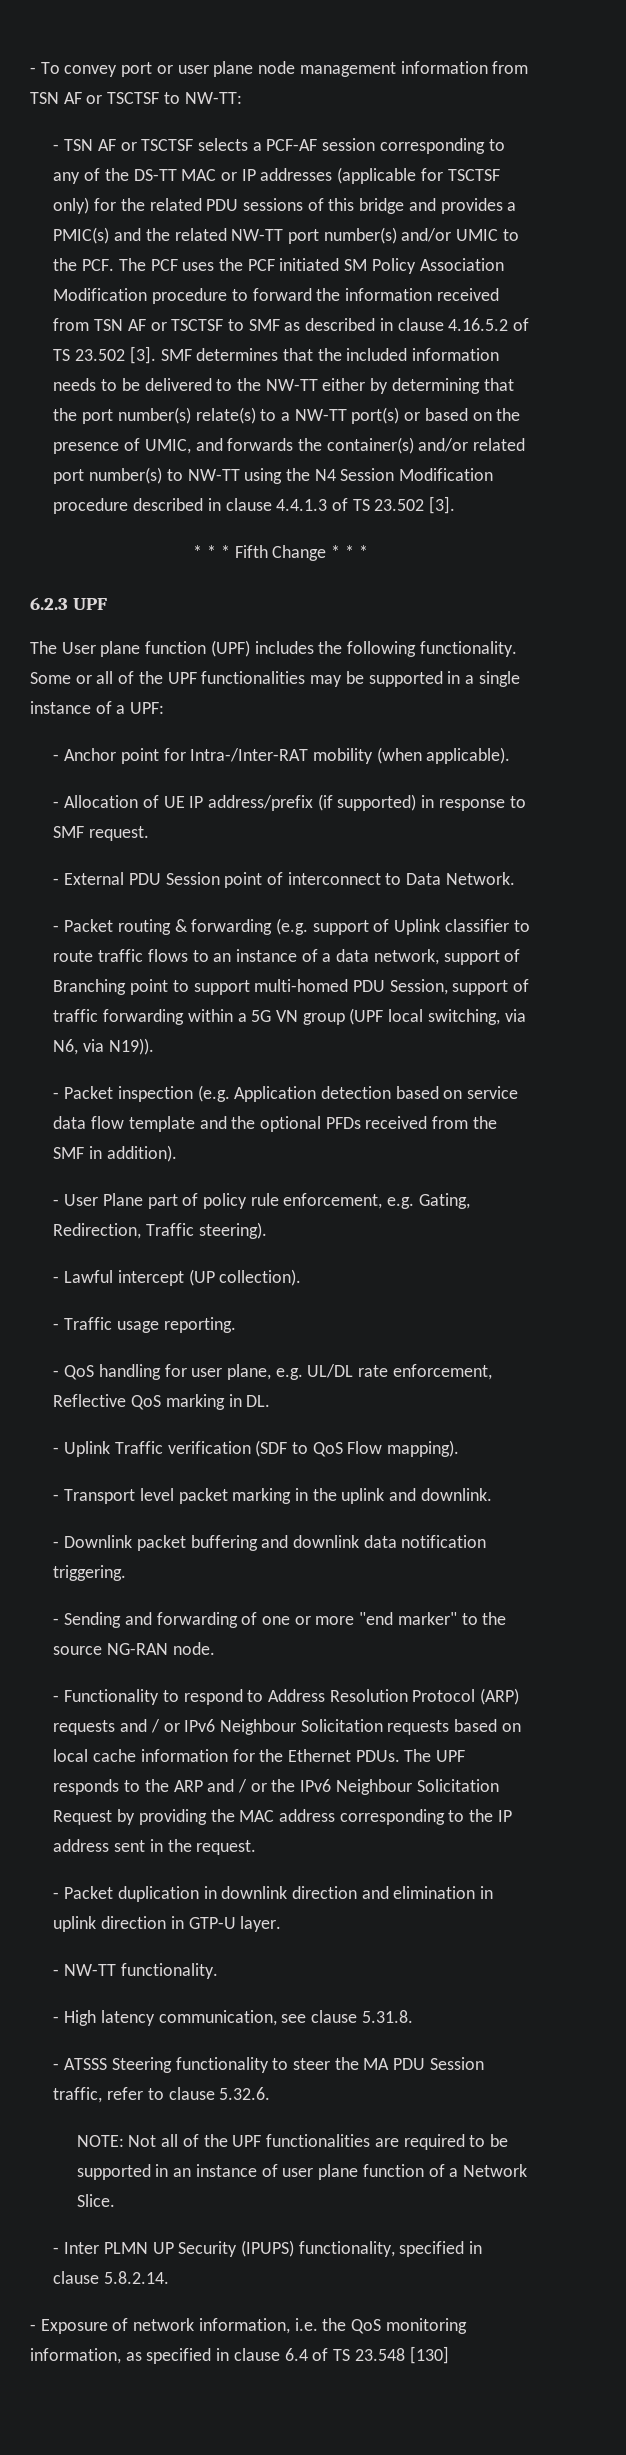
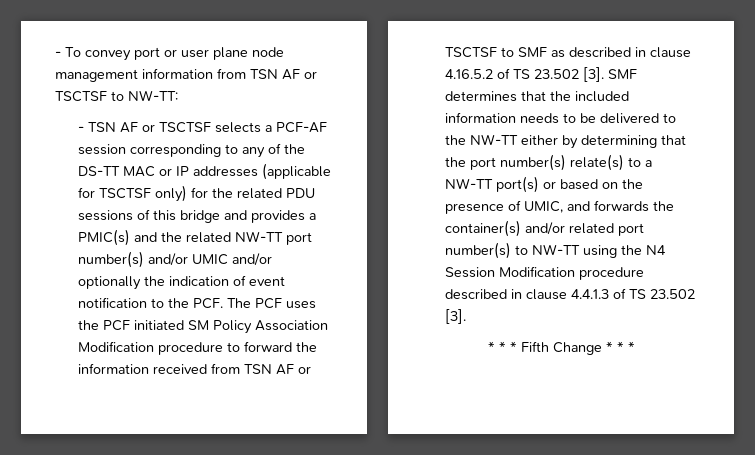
(499, 235) none -> [231,253,272,266] [77,275,285,290] [77,297,147,308] and/or optionally the indication of event notification
[30,597,107,610] [30,640,517,657] [30,671,520,687] [30,701,165,714] [53,747,511,764] [53,794,526,811] [53,826,150,841] [53,872,515,888] [53,918,530,935] [53,949,521,965] [53,979,530,995] [53,1008,526,1025] [53,1038,154,1055] [53,1085,519,1102] [53,1116,497,1132] [53,1145,177,1162] [53,1193,470,1209] [53,1222,267,1239] [53,1269,302,1286] [53,1317,236,1333] [53,1364,492,1380] [53,1394,271,1410] [53,1440,460,1457] [53,1488,492,1504] [53,1535,487,1551] [53,1565,127,1581] [53,1612,507,1628] [53,1642,215,1655] [53,1688,520,1705] [53,1719,521,1735] [53,1749,466,1762] [53,1779,499,1795] [53,1809,512,1825] [53,1839,257,1855] [53,1886,494,1902] [53,1916,282,1932] [53,1963,218,1979] [53,2010,413,2026] [53,2057,484,2073] [53,2087,271,2103] [76,2134,508,2150] [76,2164,527,2180] [76,2194,115,2207] [53,2240,483,2257] [53,2271,170,2284] [30,2318,467,2334] [30,2346,449,2364] // 6.2.3 UPF // The User plane function (UPF) includes the following functionality. Some or all of the UPF functionalities may be supported in a single instance of a UPF: // - Anchor point for Intra-/Inter-RAT mobility (when applicable). // - Allocation of UE IP address/prefix (if supported) in response to SMF request. // - External PDU Session point of interconnect to Data Network. // - Packet routing & forwarding (e.g. support of Uplink classifier to route traffic flows to an instance of a data network, support of Branching point to support multi-homed PDU Session, support of traffic forwarding within a 5G VN group (UPF local switching, via N6, via N19)). // - Packet inspection (e.g. Application detection based on service data flow template and the optional PFDs received from the SMF in addition). // - User Plane part of policy rule enforcement, e.g. Gating, Redirection, Traffic steering). // - Lawful intercept (UP collection). // - Traffic usage reporting. // - QoS handling for user plane, e.g. UL/DL rate enforcement, Reflective QoS marking in DL. // - Uplink Traffic verification (SDF to QoS Flow mapping). // - Transport level packet marking in the uplink and downlink. // - Downlink packet buffering and downlink data notification triggering. // - Sending and forwarding of one or more "end marker" to the source NG-RAN node. // - Functionality to respond to Address Resolution Protocol (ARP) requests and / or IPv6 Neighbour Solicitation requests based on local cache information for the Ethernet PDUs. The UPF responds to the ARP and / or the IPv6 Neighbour Solicitation Request by providing the MAC address corresponding to the IP address sent in the request. // - Packet duplication in downlink direction and elimination in uplink direction in GTP-U layer. // - NW-TT functionality. // - High latency communication, see clause 5.31.8. // - ATSSS Steering functionality to steer the MA PDU Session traffic, refer to clause 5.32.6. // NOTE: Not all of the UPF functionalities are required to be supported in an instance of user plane function of a Network Slice. // - Inter PLMN UP Security (IPUPS) functionality, specified in clause 5.8.2.14. // - Exposure of network information, i.e. the QoS monitoring information, as specified in clause 6.4 of TS 23.548 [130] -> (635, 346) none

